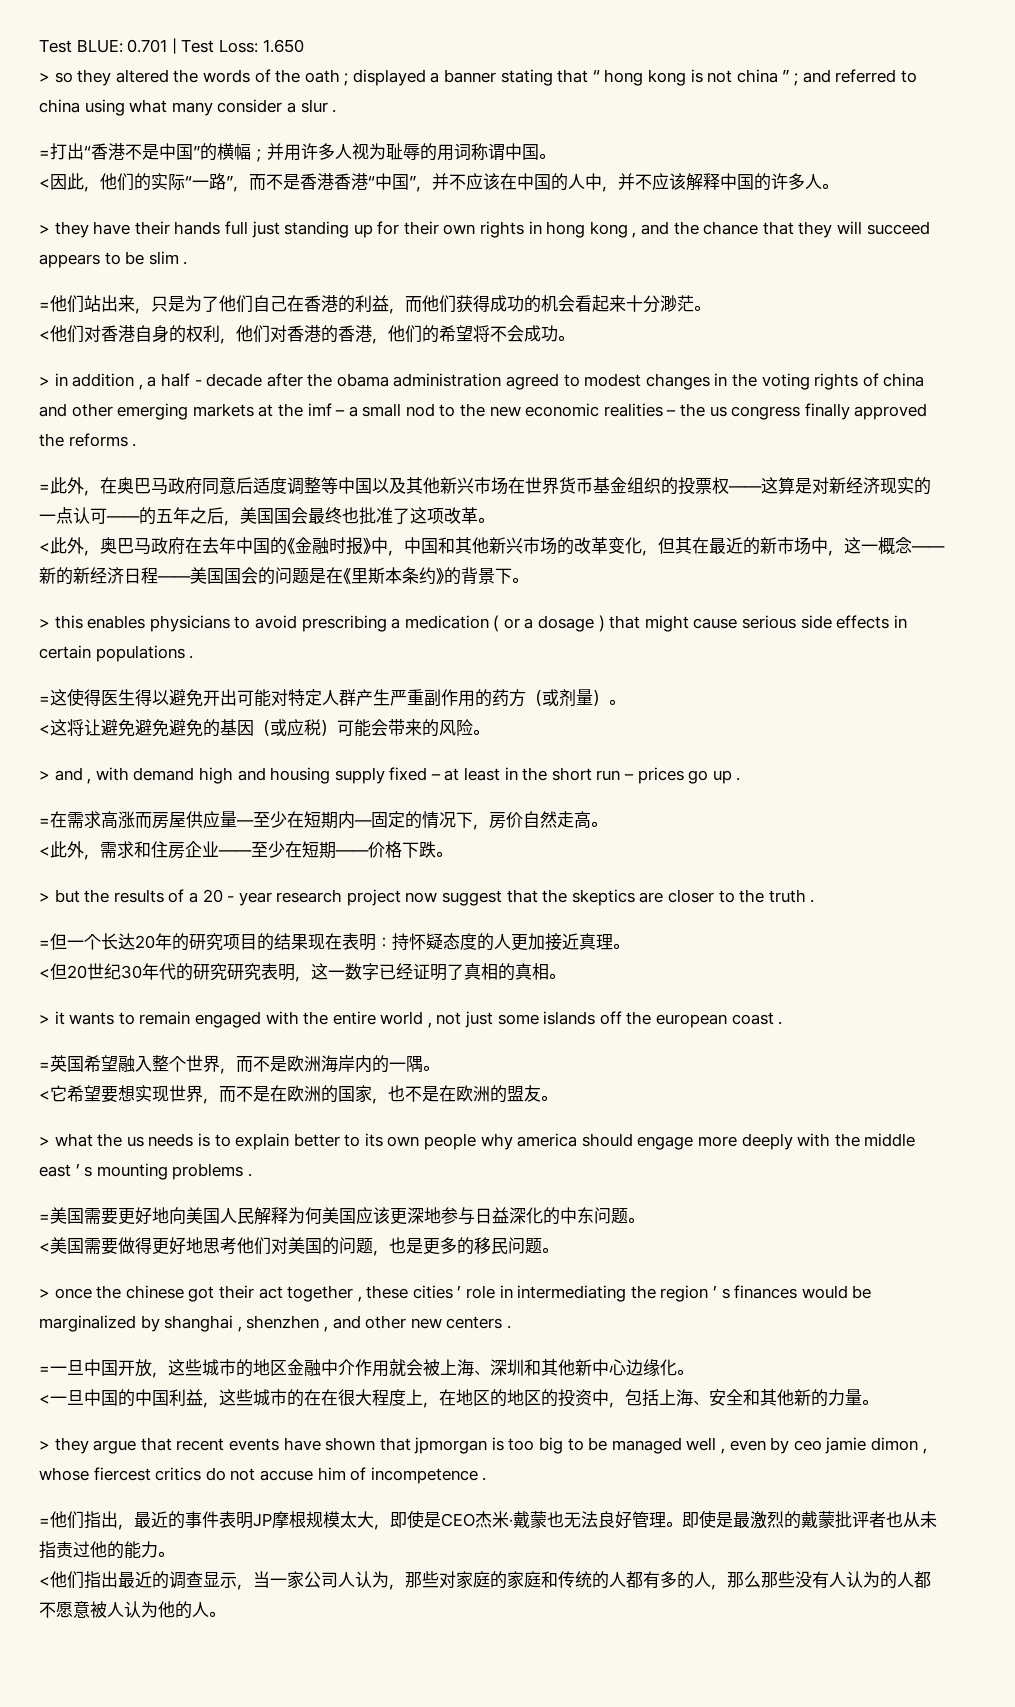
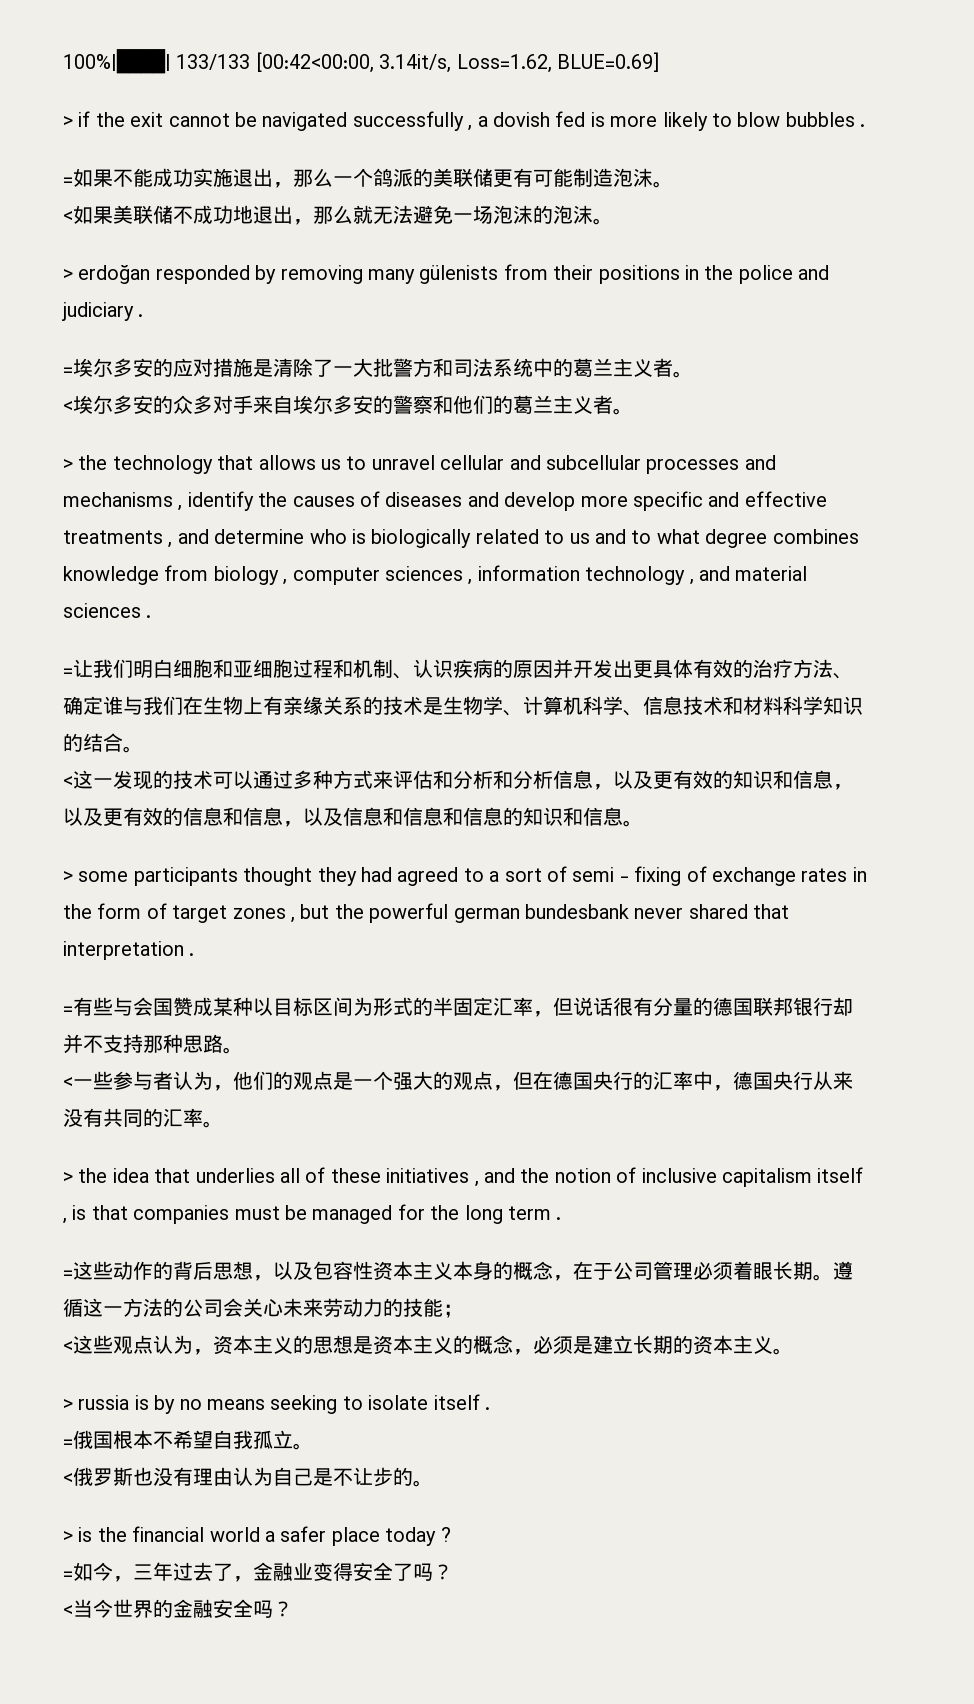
[39,38,304,54] [39,69,917,86] [39,99,337,116] [39,143,555,162] [39,173,838,192] [39,221,930,238] [39,251,188,268] [39,295,710,314] [39,325,574,344] [39,373,925,390] [39,403,928,420] [39,433,137,447] [39,477,931,496] [39,507,494,526] [39,537,945,556] [39,567,528,585] [39,615,907,632] [39,645,194,662] [39,688,625,707] [39,719,489,737] [39,767,741,784] [39,811,607,830] [39,841,452,860] [39,889,815,906] [39,933,629,951] [39,963,565,982] [39,1011,783,1028] [39,1055,439,1074] [39,1085,557,1104] [39,1133,916,1150] [39,1163,252,1180] [39,1207,644,1225] [39,1237,558,1256] [39,1285,872,1302] [39,1315,511,1332] [39,1359,693,1378] [39,1389,878,1408] [39,1437,927,1454] [39,1467,487,1484] [39,1510,937,1530] [39,1541,174,1559] [39,1571,931,1590] [39,1601,225,1619] Test BLUE: 0.701 | Test Loss: 1.650 // > so they altered the words of the oath ; displayed a banner stating that “ hong kong is not china ” ; and referred to china using what many consider a slur . // =打出“香港不是中国”的横幅；并用许多人视为耻辱的用词称谓中国。 // <因此，他们的实际“一路”，而不是香港香港“中国”，并不应该在中国的人中，并不应该解释中国的许多人。 // > they have their hands full just standing up for their own rights in hong kong , and the chance that they will succeed appears to be slim . // =他们站出来，只是为了他们自己在香港的利益，而他们获得成功的机会看起来十分渺茫。 // <他们对香港自身的权利，他们对香港的香港，他们的希望将不会成功。 // > in addition , a half - decade after the obama administration agreed to modest changes in the voting rights of china and other emerging markets at the imf – a small nod to the new economic realities – the us congress finally approved the reforms . // =此外，在奥巴马政府同意后适度调整等中国以及其他新兴市场在世界货币基金组织的投票权——这算是对新经济现实的一点认可——的五年之后，美国国会最终也批准了这项改革。 // <此外，奥巴马政府在去年中国的《金融时报》中，中国和其他新兴市场的改革变化，但其在最近的新市场中，这一概念——新的新经济日程——美国国会的问题是在《里斯本条约》的背景下。 // > this enables physicians to avoid prescribing a medication ( or a dosage ) that might cause serious side effects in certain populations . // =这使得医生得以避免开出可能对特定人群产生严重副作用的药方（或剂量）。 // <这将让避免避免避免的基因（或应税）可能会带来的风险。 // > and , with demand high and housing supply fixed – at least in the short run – prices go up . // =在需求高涨而房屋供应量—至少在短期内—固定的情况下，房价自然走高。 // <此外，需求和住房企业——至少在短期——价格下跌。 // > but the results of a 20 - year research project now suggest that the skeptics are closer to the truth . // =但一个长达20年的研究项目的结果现在表明：持怀疑态度的人更加接近真理。 // <但20世纪30年代的研究研究表明，这一数字已经证明了真相的真相。 // > it wants to remain engaged with the entire world , not just some islands off the european coast . // =英国希望融入整个世界，而不是欧洲海岸内的一隅。 // <它希望要想实现世界，而不是在欧洲的国家，也不是在欧洲的盟友。 // > what the us needs is to explain better to its own people why america should engage more deeply with the middle east ’ s mounting problems . // =美国需要更好地向美国人民解释为何美国应该更深地参与日益深化的中东问题。 // <美国需要做得更好地思考他们对美国的问题，也是更多的移民问题。 // > once the chinese got their act together , these cities ’ role in intermediating the region ’ s finances would be marginalized by shanghai , shenzhen , and other new centers . // =一旦中国开放，这些城市的地区金融中介作用就会被上海、深圳和其他新中心边缘化。 // <一旦中国的中国利益，这些城市的在在很大程度上，在地区的地区的投资中，包括上海、安全和其他新的力量。 // > they argue that recent events have shown that jpmorgan is too big to be managed well , even by ceo jamie dimon , whose fiercest critics do not accuse him of incompetence . // =他们指出，最近的事件表明JP摩根规模太大，即使是CEO杰米·戴蒙也无法良好管理。即使是最激烈的戴蒙批评者也从未指责过他的能力。 // <他们指出最近的调查显示，当一家公司人认为，那些对家庭的家庭和传统的人都有多的人，那么那些没有人认为的人都不愿意被人认为他的人。 -> [63,49,659,74] [63,111,866,131] [63,168,673,188] [63,205,613,225] [63,264,830,284] [62,302,144,321] [63,358,693,378] [63,395,633,415] [63,455,776,474] [63,491,827,511] [63,529,859,548] [63,565,808,585] [63,603,152,618] [63,659,853,679] [63,696,863,716] [63,733,143,753] [63,770,853,790] [63,807,643,827] [63,866,867,886] [63,903,790,923] [63,941,195,960] [63,997,853,1017] [63,1034,243,1054] [63,1071,853,1091] [63,1108,223,1128] [63,1167,864,1187] [63,1204,562,1224] [63,1261,853,1281] [63,1298,463,1318] [63,1335,793,1355] [63,1394,490,1414] [63,1430,313,1450] [63,1467,433,1487] [63,1526,451,1546] [63,1562,453,1582] [63,1599,293,1618] 100%|████| 133/133 [00:42<00:00, 3.14it/s, Loss=1.62, BLUE=0.69] // > if the exit cannot be navigated successfully , a dovish fed is more likely to blow bubbles . // =如果不能成功实施退出，那么一个鸽派的美联储更有可能制造泡沫。 // <如果美联储不成功地退出，那么就无法避免一场泡沫的泡沫。 // > erdoğan responded by removing many gülenists from their positions in the police and judiciary . // =埃尔多安的应对措施是清除了一大批警方和司法系统中的葛兰主义者。 // <埃尔多安的众多对手来自埃尔多安的警察和他们的葛兰主义者。 // > the technology that allows us to unravel cellular and subcellular processes and mechanisms , identify the causes of diseases and develop more specific and effective treatments , and determine who is biologically related to us and to what degree combines knowledge from biology , computer sciences , information technology , and material sciences . // =让我们明白细胞和亚细胞过程和机制、认识疾病的原因并开发出更具体有效的治疗方法、确定谁与我们在生物上有亲缘关系的技术是生物学、计算机科学、信息技术和材料科学知识的结合。 // <这一发现的技术可以通过多种方式来评估和分析和分析信息，以及更有效的知识和信息，以及更有效的信息和信息，以及信息和信息和信息的知识和信息。 // > some participants thought they had agreed to a sort of semi - fixing of exchange rates in the form of target zones , but the powerful german bundesbank never shared that interpretation . // =有些与会国赞成某种以目标区间为形式的半固定汇率，但说话很有分量的德国联邦银行却并不支持那种思路。 // <一些参与者认为，他们的观点是一个强大的观点，但在德国央行的汇率中，德国央行从来没有共同的汇率。 // > the idea that underlies all of these initiatives , and the notion of inclusive capitalism itself , is that companies must be managed for the long term . // =这些动作的背后思想，以及包容性资本主义本身的概念，在于公司管理必须着眼长期。遵循这一方法的公司会关心未来劳动力的技能； // <这些观点认为，资本主义的思想是资本主义的概念，必须是建立长期的资本主义。 // > russia is by no means seeking to isolate itself . // =俄国根本不希望自我孤立。 // <俄罗斯也没有理由认为自己是不让步的。 // > is the financial world a safer place today ? // =如今，三年过去了，金融业变得安全了吗？ // <当今世界的金融安全吗？

